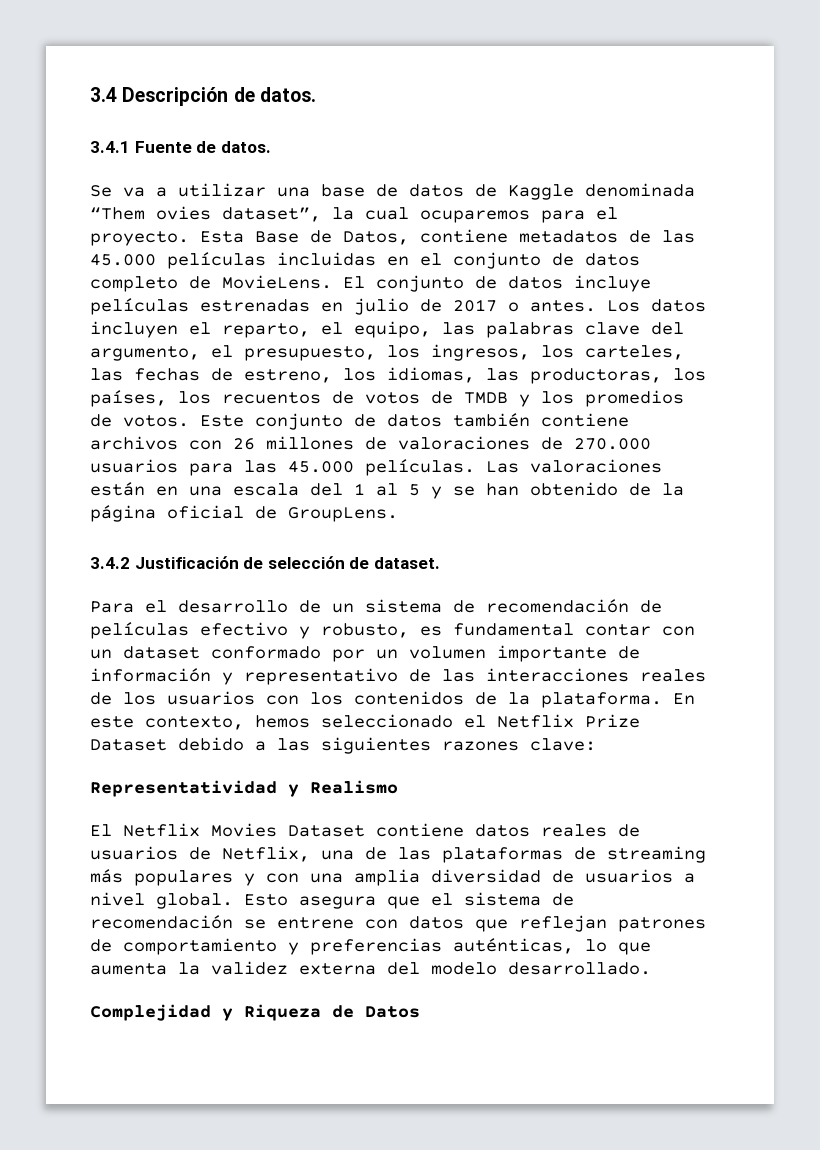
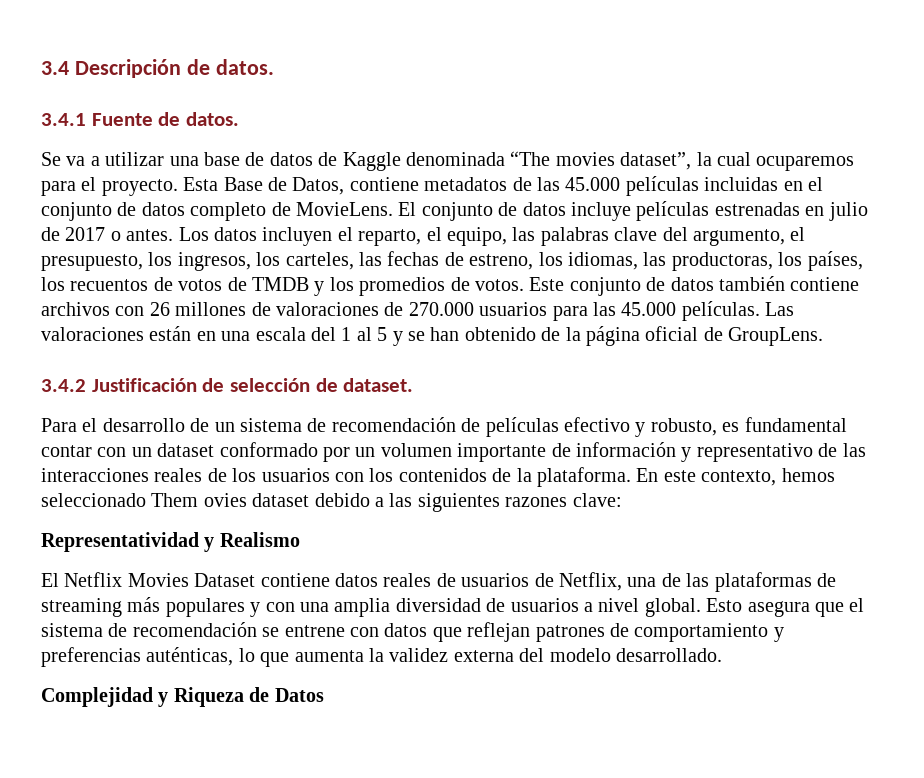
[90,206,211,220] “Them ovies -> [510,151,615,166] “The movies
[464,714,640,728] [90,739,167,751] el Netflix Prize Dataset -> [151,493,310,507] Them ovies dataset

